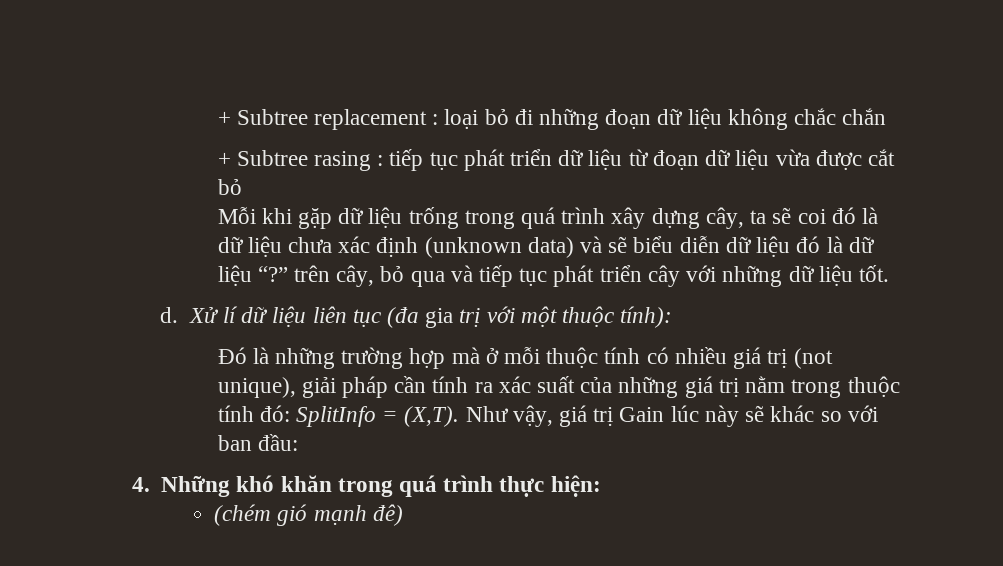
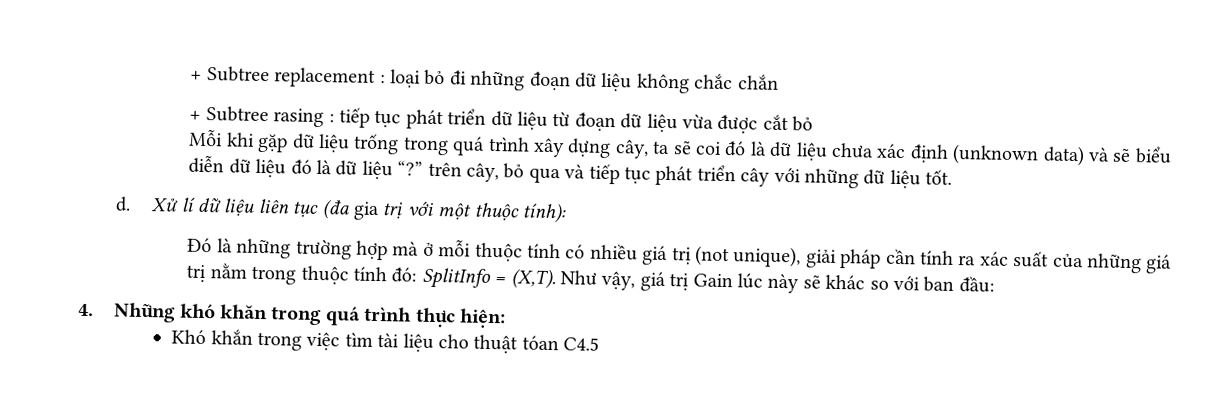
[214,504,403,526] (chém gió mạnh đê) -> [171,329,600,354] Khó khắn trong việc tìm tài liệu cho thuật tóan C4.5

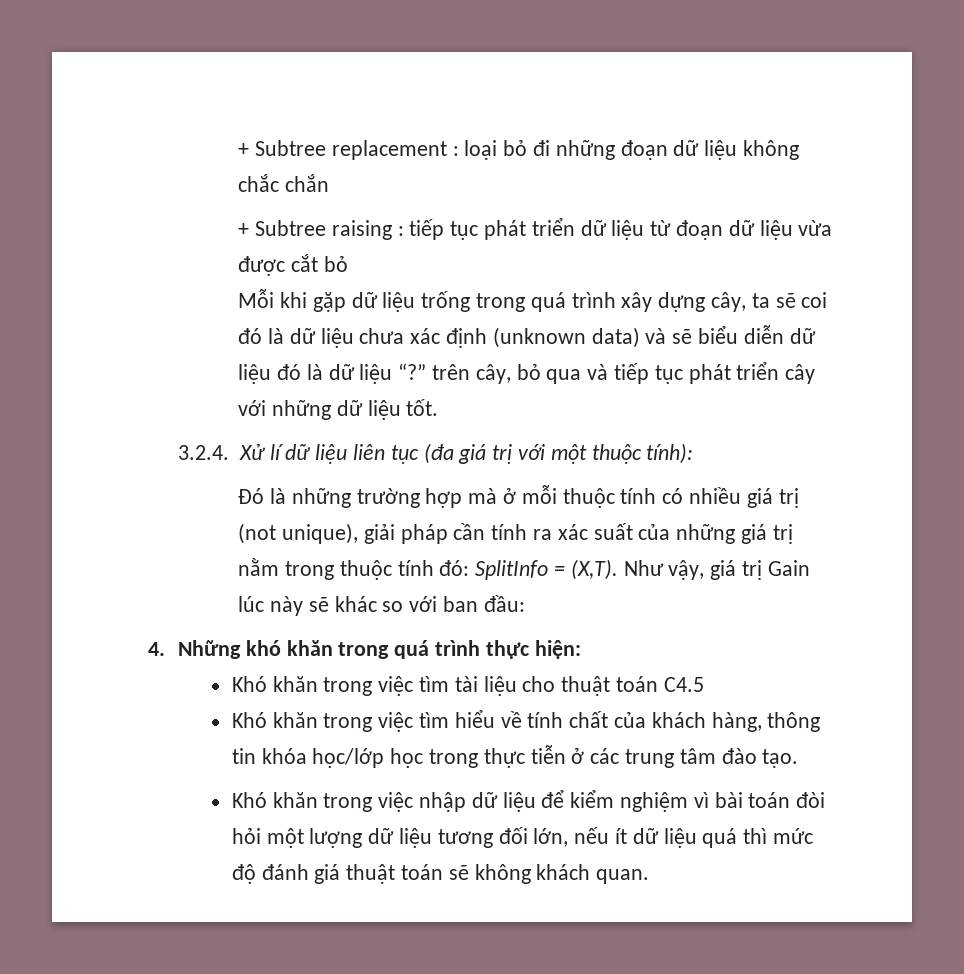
[273,108,325,128] rasing -> [331,220,392,240] raising
[115,196,132,212] d. -> [178,445,230,460] 3.2.4.
[353,201,381,221] gia -> [458,444,487,464] giá
[210,329,253,345] khắn -> [272,676,318,692] khăn
[521,335,559,351] tóan -> [616,676,659,692] toán
(600, 344) none -> [231,710,821,732] [231,745,799,768] [231,790,826,812] [231,827,814,848] [231,864,650,884] // Khó khăn trong việc tìm hiểu về tính chất của khách hàng, thông tin khóa học/lớp học trong thực tiễn ở các trung tâm đào tạo. // Khó khăn trong việc nhập dữ liệu để kiểm nghiệm vì bài toán đòi hỏi một lượng dữ liệu tương đối lớn, nếu ít dữ liệu quá thì mức độ đánh giá thuật toán sẽ không khách quan.

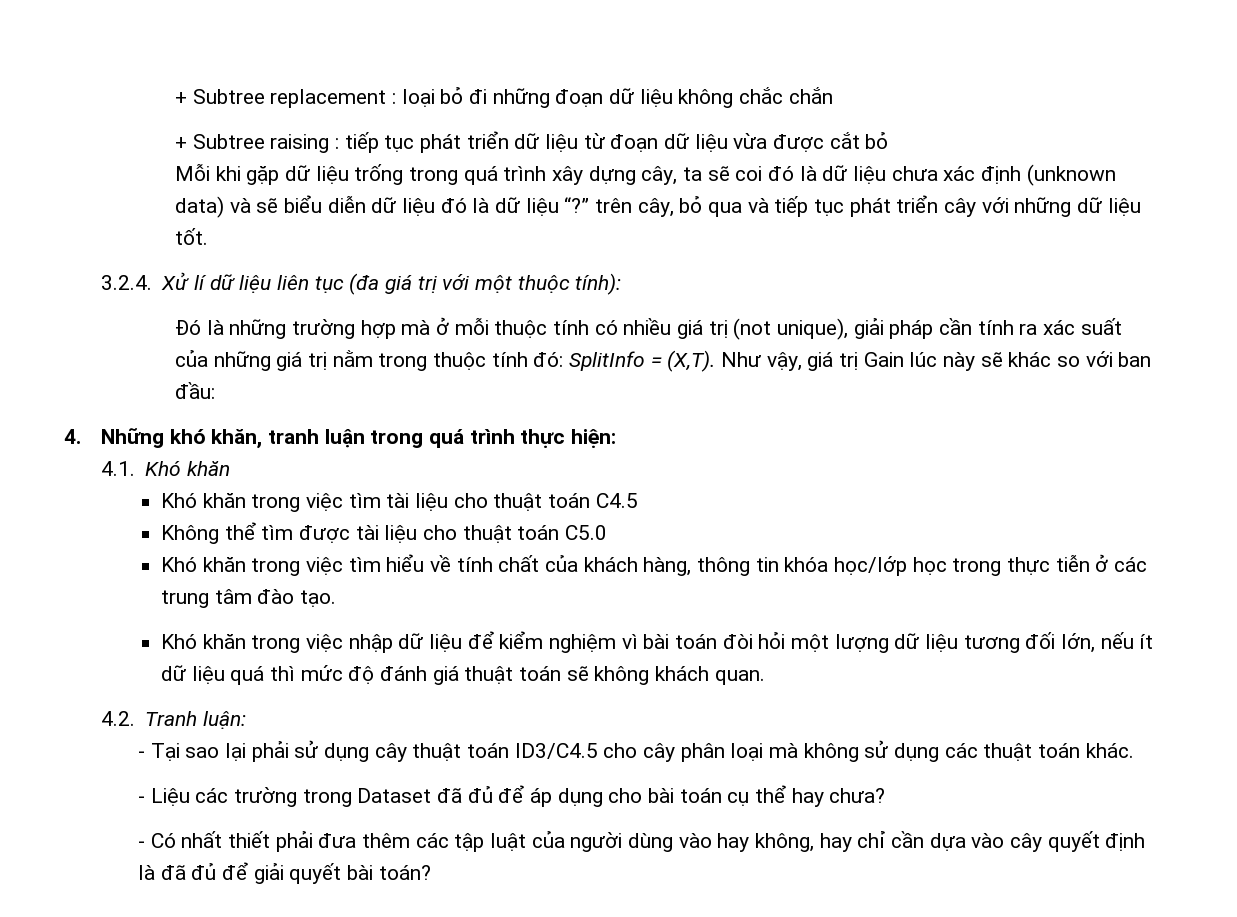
[286,640,333,656] khăn -> [211,429,365,449] khăn, tranh luận
(581, 649) none -> [100,461,231,476] // 4.1. Khó khăn
(704, 684) none -> [160,522,608,544] // Không thể tìm được tài liệu cho thuật toán C5.0
(650, 876) none -> [100,711,247,729] [137,740,1134,762] [137,785,886,807] [137,831,1146,852] [137,862,431,884] // 4.2. Tranh luận: // - Tại sao lại phải sử dụng cây thuật toán ID3/C4.5 cho cây phân loại mà không sử dụng các thuật toán khác. // - Liệu các trường trong Dataset đã đủ để áp dụng cho bài toán cụ thể hay chưa? // - Có nhất thiết phải đưa thêm các tập luật của người dùng vào hay không, hay chỉ cần dựa vào cây quyết định là đã đủ để giải quyết bài toán?

